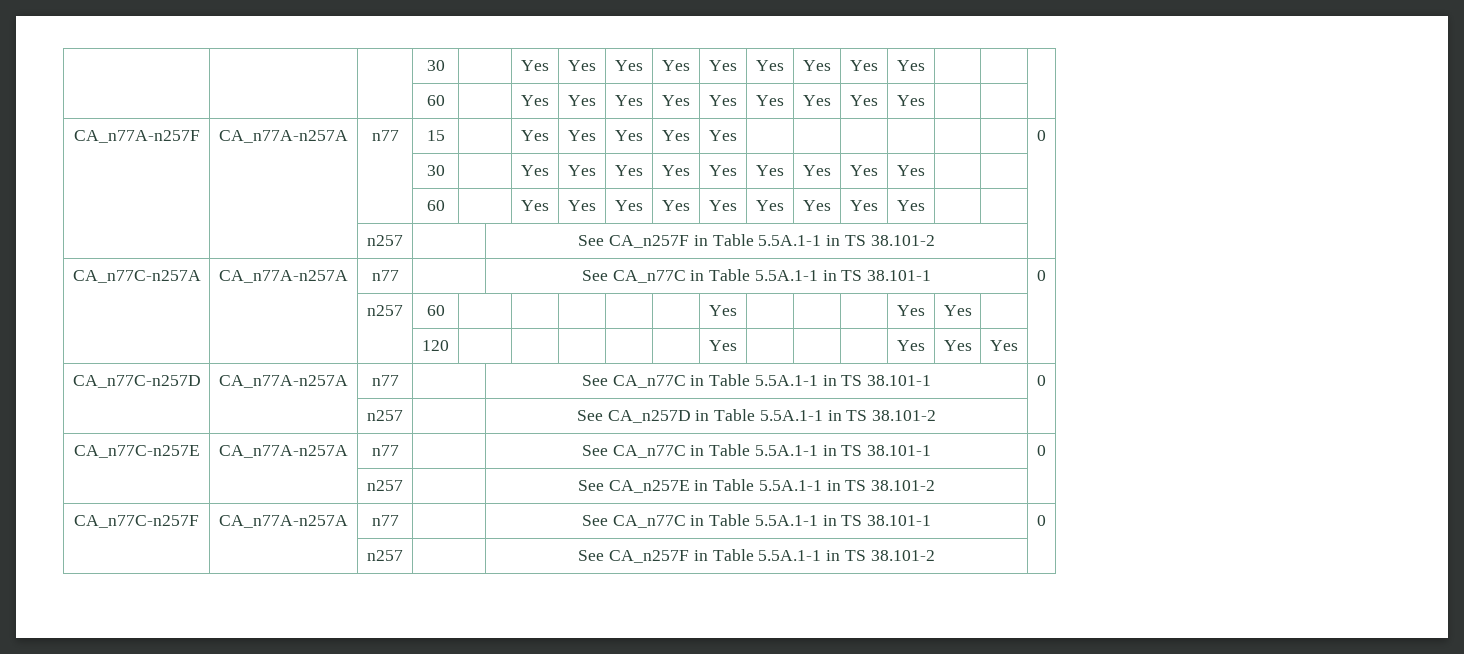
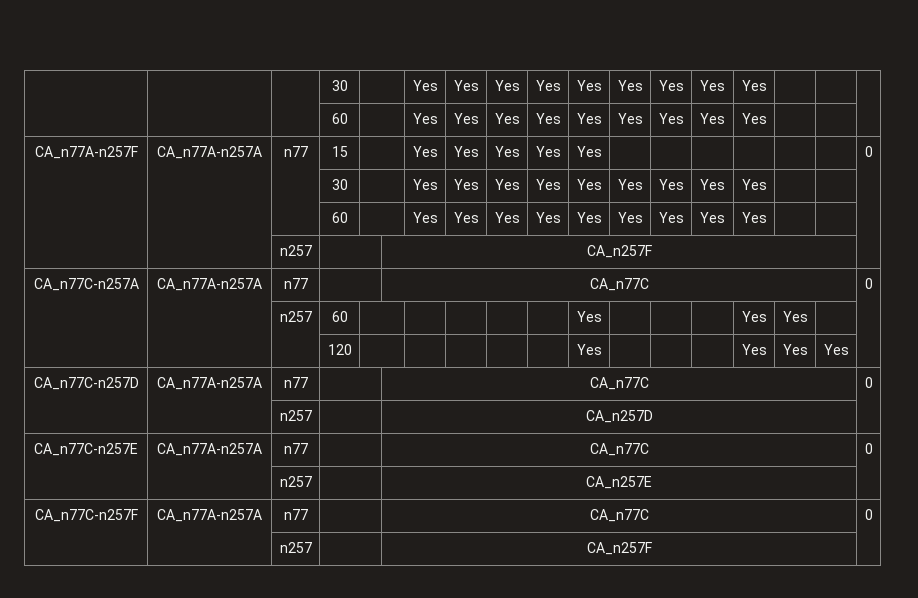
[578,234,935,248] See CA_n257F in Table 5.5A.1-1 in TS 38.101-2 -> [586,245,652,258] CA_n257F
[581,269,932,283] See CA_n77C in Table 5.5A.1-1 in TS 38.101-1 -> [589,278,649,291] CA_n77C
[581,374,932,388] [1037,375,1046,386] [367,410,403,421] [576,410,603,421] See CA_n77C in Table 5.5A.1-1 in TS 38.101-1 | 0 // | | n257 | | See -> [589,377,649,390] [864,377,873,388] [279,410,312,421] CA_n77C | 0 // | | n257 | |
[695,409,937,421] in Table 5.5A.1-1 in TS 38.101-2 -> (653, 416) none
[581,444,932,458] [1037,445,1046,456] [367,480,403,491] [577,480,604,491] See CA_n77C in Table 5.5A.1-1 in TS 38.101-1 | 0 // | | n257 | | See -> [589,443,649,456] [864,443,873,454] [279,476,312,487] CA_n77C | 0 // | | n257 | |
[694,479,936,491] in Table 5.5A.1-1 in TS 38.101-2 -> (652, 482) none
[581,514,932,528] [1037,515,1046,526] [367,550,403,561] [578,549,935,563] See CA_n77C in Table 5.5A.1-1 in TS 38.101-1 | 0 // | | n257 | | See CA_n257F in Table 5.5A.1-1 in TS 38.101-2 -> [589,509,649,522] [864,509,873,520] [279,542,312,553] [586,542,652,555] CA_n77C | 0 // | | n257 | | CA_n257F

